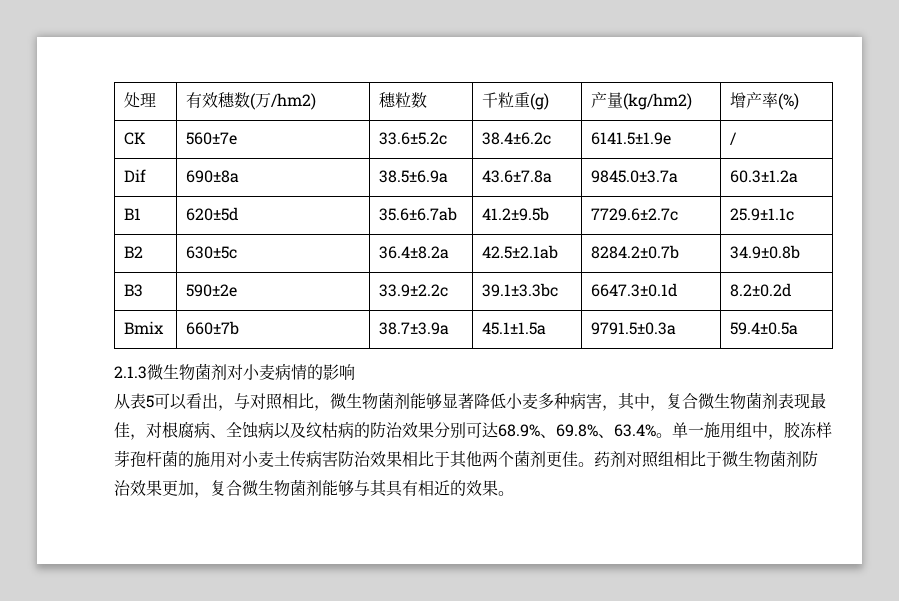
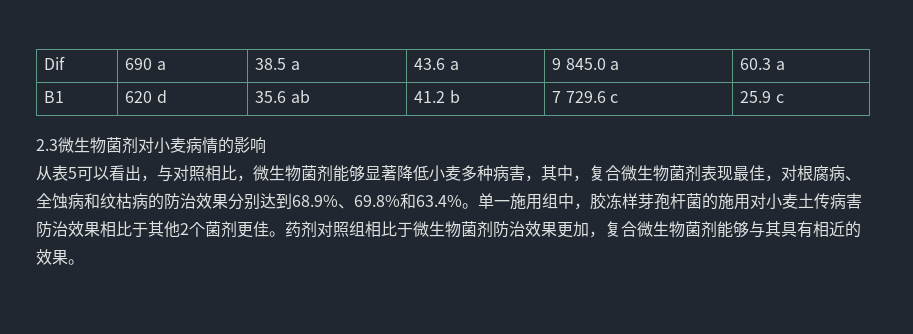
[123,92,156,108] [185,92,316,110] [378,92,427,108] [481,92,549,110] [590,92,692,110] [729,92,799,110] [123,132,146,145] [185,132,237,145] [378,132,447,145] [481,132,551,145] [590,132,671,145] [729,132,737,145] [123,169,146,182] [185,170,239,183] [378,170,448,183] [481,170,552,183] [590,170,678,183] [729,170,798,183] [123,208,141,220] [185,207,238,221] [378,207,457,221] [481,207,549,221] [590,208,678,221] [729,208,794,221] [123,246,143,258] [185,246,237,259] [378,246,449,259] [481,245,558,259] [590,245,679,259] [729,245,800,259] [123,284,143,297] [185,284,237,297] [378,284,448,297] [481,283,558,297] [590,283,677,297] [729,283,791,297] [123,321,164,334] [185,321,239,335] [378,322,449,335] [481,322,546,335] [590,322,676,335] [729,322,798,335] [114,366,147,379] 处理 | 有效穗数(万/hm2) | 穗粒数 | 千粒重(g) | 产量(kg/hm2) | 增产率(%) // CK | 560±7e | 33.6±5.2c | 38.4±6.2c | 6141.5±1.9e | / // Dif | 690±8a | 38.5±6.9a | 43.6±7.8a | 9845.0±3.7a | 60.3±1.2a // B1 | 620±5d | 35.6±6.7ab | 41.2±9.5b | 7729.6±2.7c | 25.9±1.1c // B2 | 630±5c | 36.4±8.2a | 42.5±2.1ab | 8284.2±0.7b | 34.9±0.8b // B3 | 590±2e | 33.9±2.2c | 39.1±3.3bc | 6647.3±0.1d | 8.2±0.2d // Bmix | 660±7b | 38.7±3.9a | 45.1±1.5a | 9791.5±0.3a | 59.4±0.5a // 2.1.3 -> [44,56,66,70] [125,58,166,70] [255,58,300,70] [414,58,459,70] [552,58,620,70] [740,58,785,70] [44,91,65,103] [125,90,167,103] [255,90,310,103] [414,90,460,103] [552,91,619,103] [740,91,784,103] [36,139,58,151] Dif | 690 a | 38.5 a | 43.6 a | 9 845.0 a | 60.3 a // B1 | 620 d | 35.6 ab | 41.2 b | 7 729.6 c | 25.9 c // 2.3
[274,422,306,439] 以及 -> [84,193,100,209] 和
[466,422,498,438] 可达 -> [260,193,292,209] 达到
[598,434,614,438] 、 -> [400,193,416,209] 和
[482,451,498,467] 两 -> [180,223,189,235] 2

